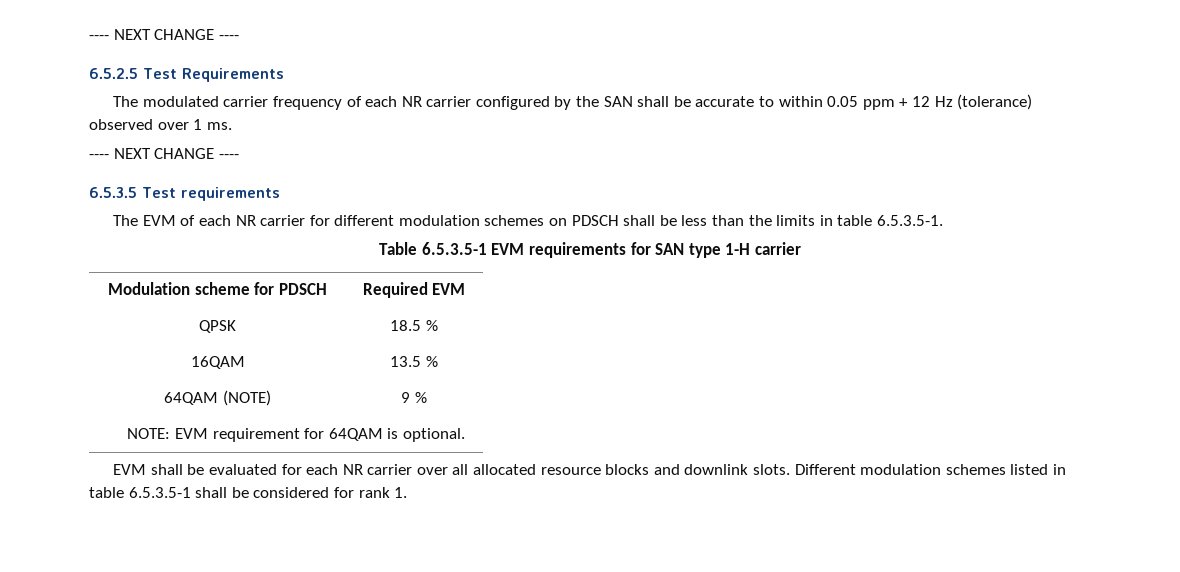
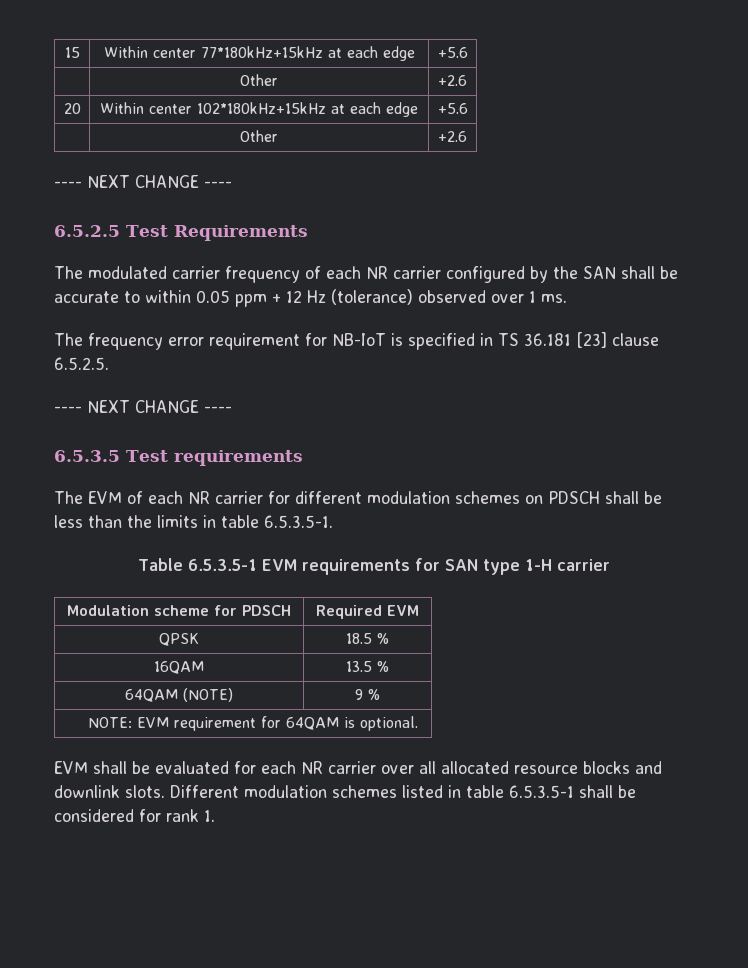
(89, 37) none -> [64,47,80,58] [103,46,415,61] [437,47,468,58] [240,74,278,86] [438,75,467,86] [63,103,81,114] [100,102,418,117] [437,103,468,114] [240,130,278,142] [438,131,467,142] 15 | Within center 77*180kHz+15kHz at each edge | +5.6 // | Other | +2.6 // 20 | Within center 102*180kHz+15kHz at each edge | +5.6 // | Other | +2.6 //
(232, 126) none -> [54,332,659,350] [54,357,109,370] // The frequency error requirement for NB-IoT is specified in TS 36.181 [23] clause 6.5.2.5.

